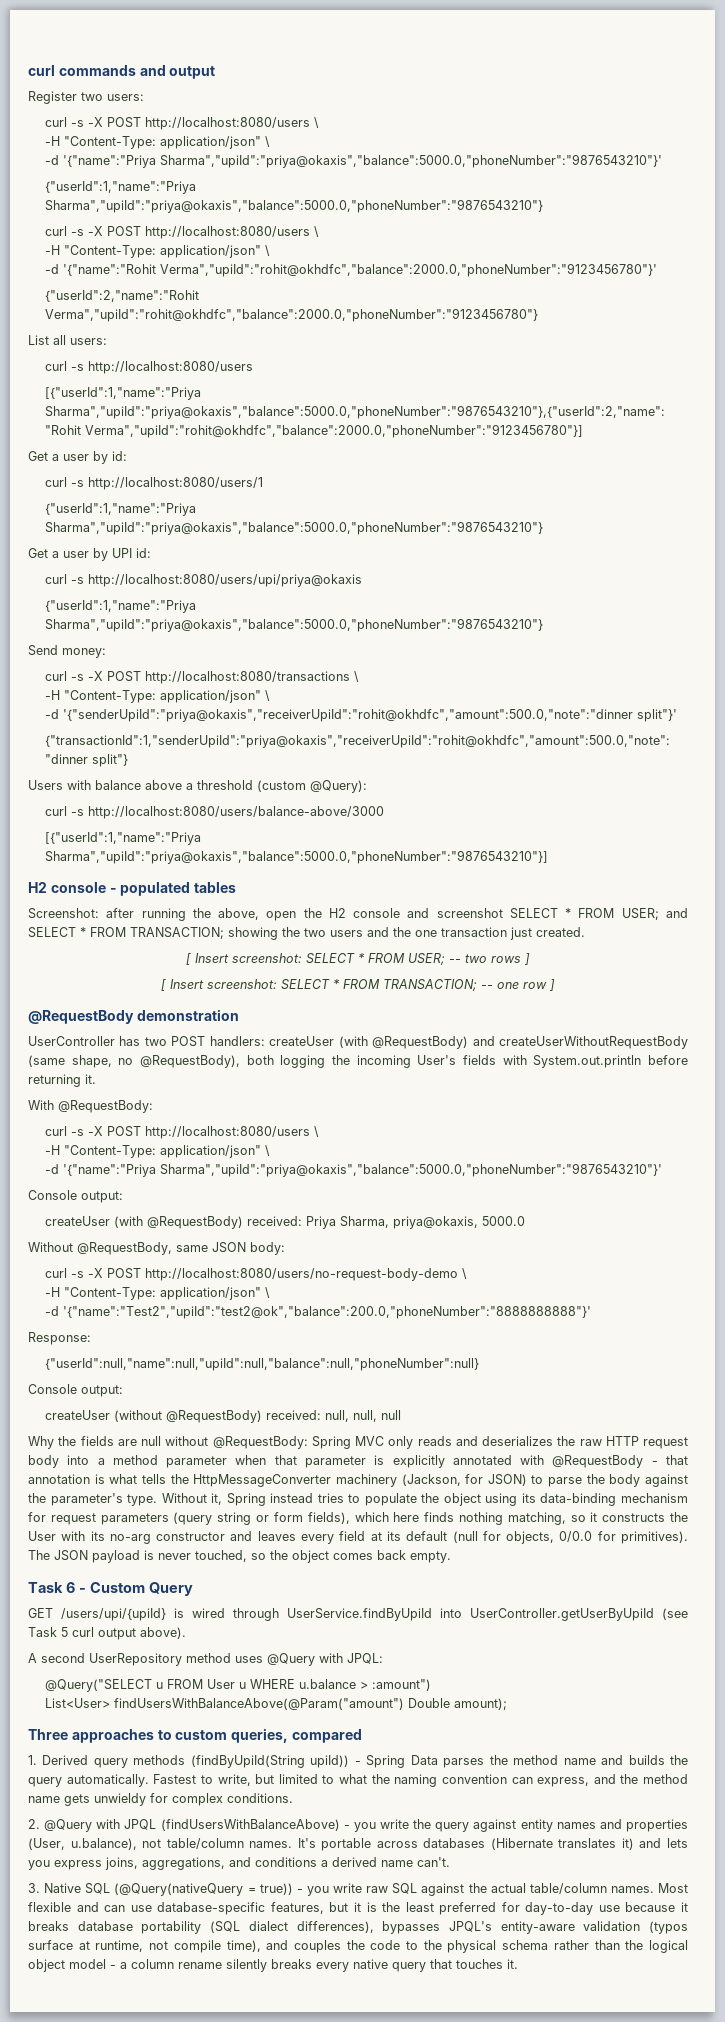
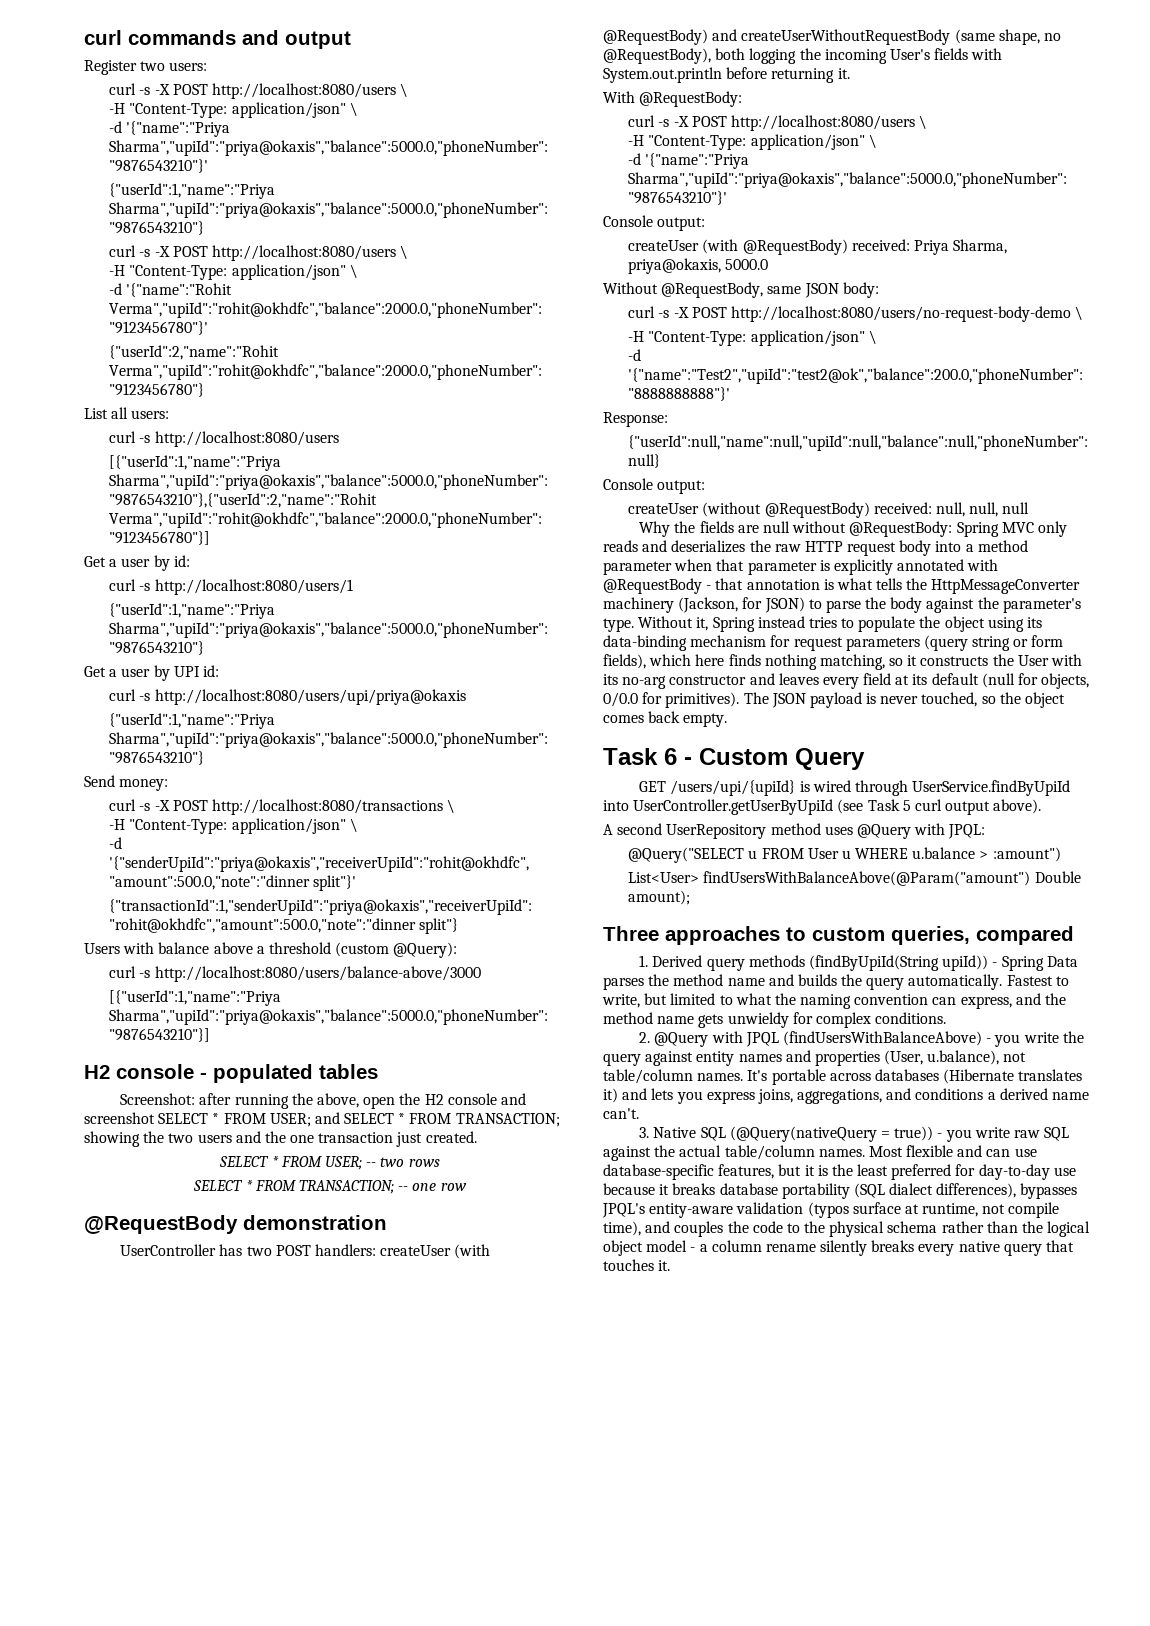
[186,953,302,965] [ Insert screenshot: -> (477, 1137) none
[524,953,530,965] [161,979,277,991] ] // [ Insert screenshot: -> (440, 1163) //
[549,979,555,991] ] -> (467, 1187) none

